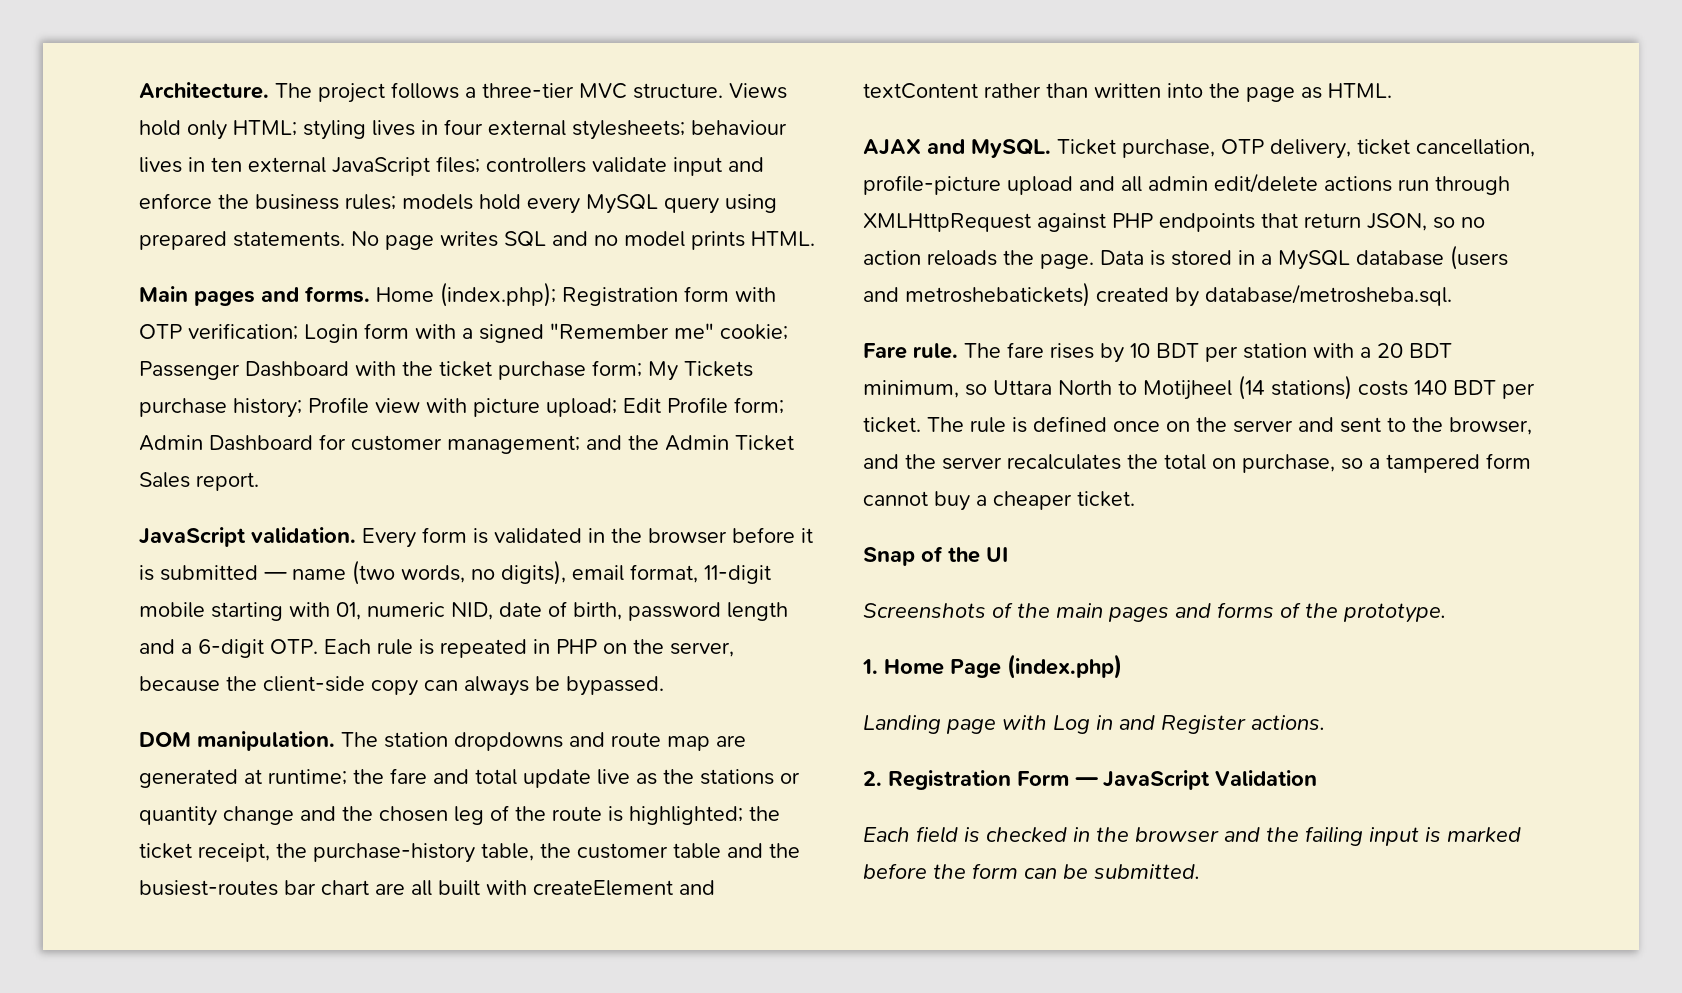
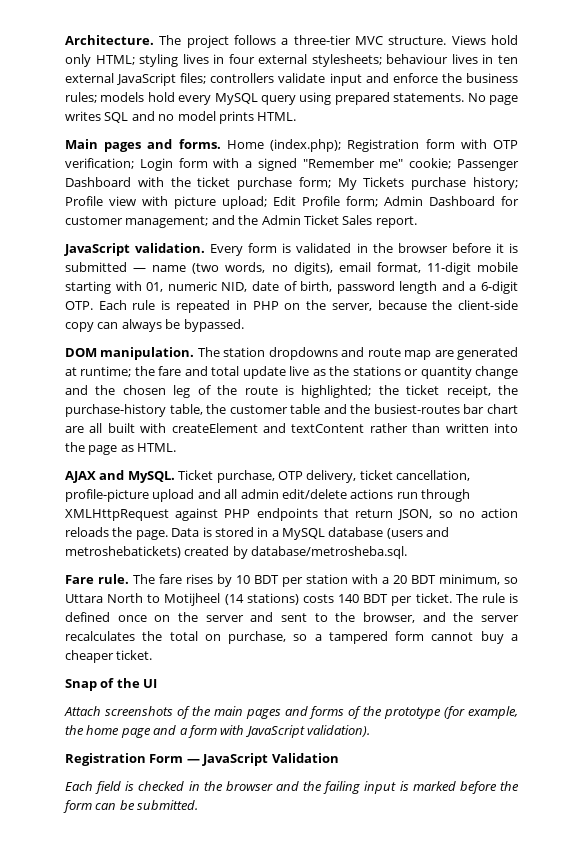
[863,603,986,618] Screenshots -> [64,706,173,716] Attach screenshots
[1343,603,1446,623] [862,654,1122,679] [863,715,1325,734] [863,771,882,786] prototype. // 1. Home Page (index.php) // Landing page with Log in and Register actions. // 2. -> [384,706,518,719] [65,725,370,738] prototype (for example, the home page and a form with JavaScript validation). //

